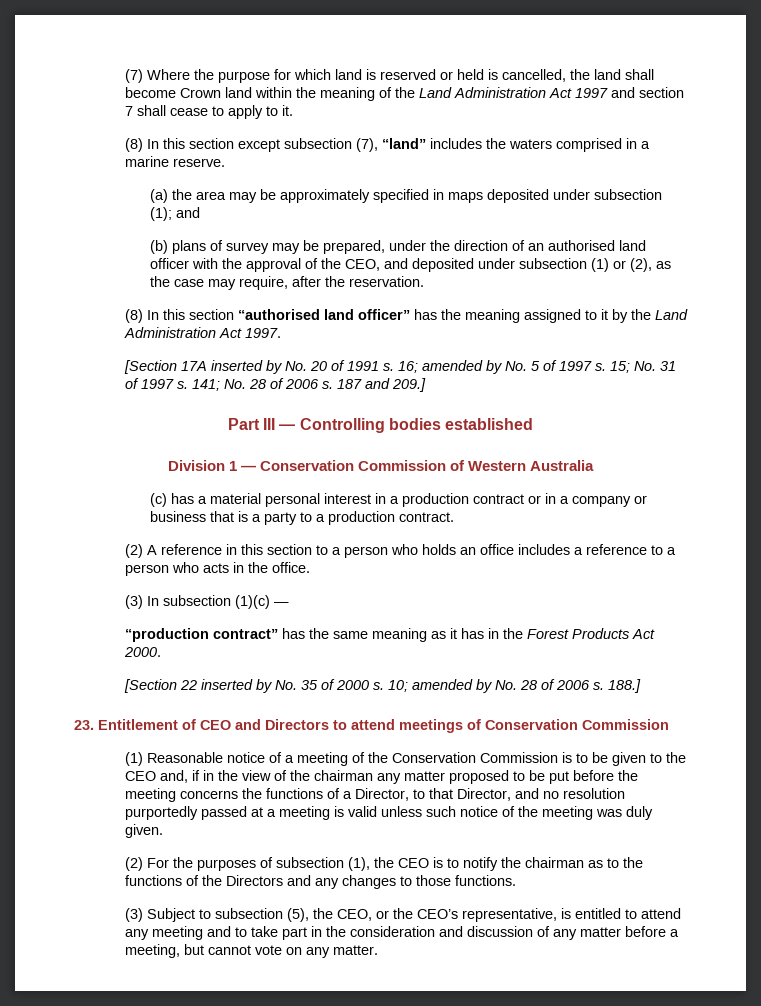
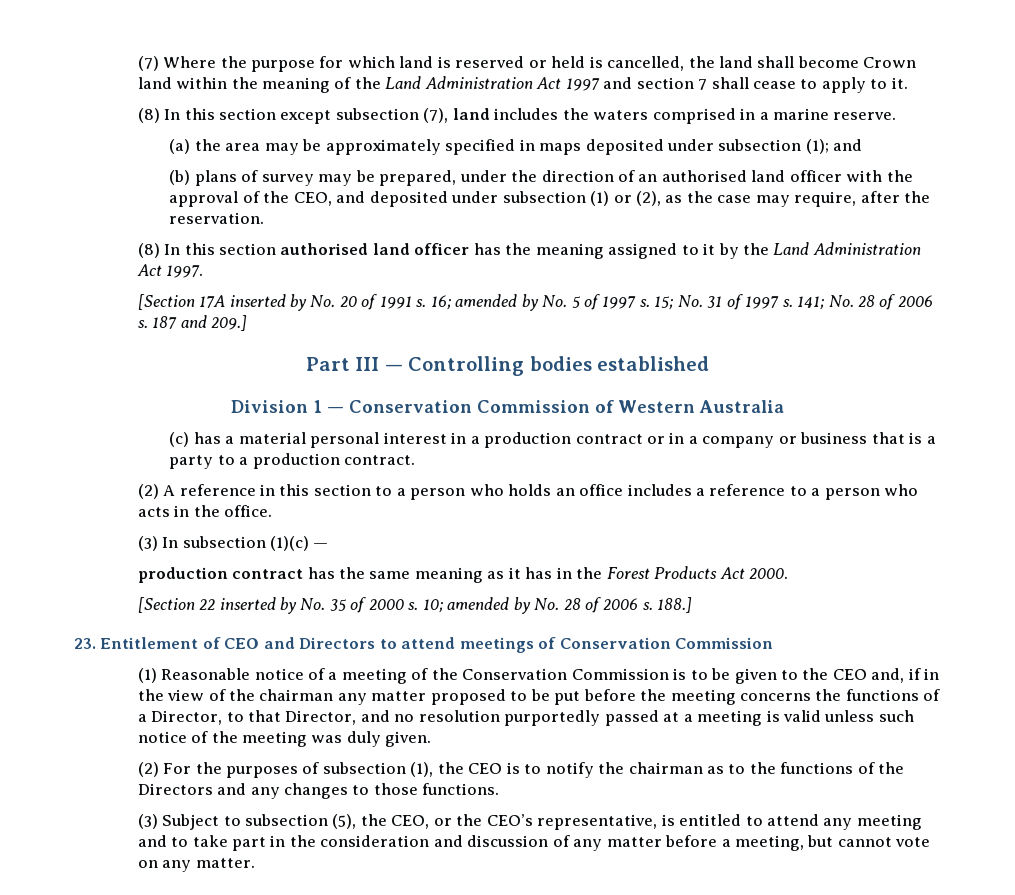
[381,138,426,149] “land” -> [452,108,490,120] land
[237,309,410,320] “authorised land officer” -> [280,243,470,255] authorised land officer
[124,628,278,642] “production contract” -> [137,567,304,583] production contract

